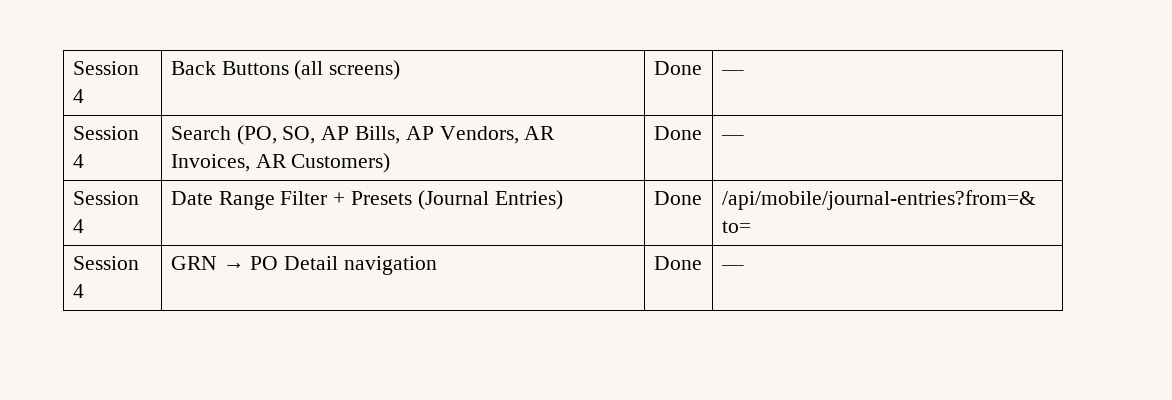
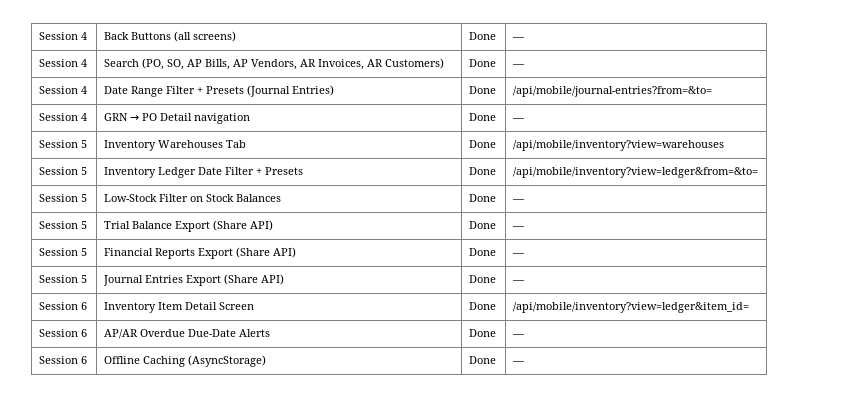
(744, 267) none -> [38,140,87,148] [103,140,246,151] [468,140,496,148] [512,140,724,151] [38,167,87,175] [103,167,303,178] [468,167,496,175] [512,167,758,178] [38,194,87,202] [103,194,281,202] [468,194,496,202] [511,199,525,202] [38,221,87,229] [103,220,273,232] [468,221,496,229] [511,226,525,229] [38,248,87,256] [103,247,296,259] [468,248,496,256] [511,253,525,256] [38,275,87,283] [102,274,284,286] [468,275,496,283] [511,280,525,283] [38,302,87,310] [103,302,254,313] [468,302,496,310] [512,302,749,313] [38,329,87,337] [103,329,270,339] [468,329,496,337] [511,334,525,337] [38,356,87,364] [103,355,266,367] [468,356,496,364] [511,361,525,364] // Session 5 | Inventory Warehouses Tab | Done | /api/mobile/inventory?view=warehouses // Session 5 | Inventory Ledger Date Filter + Presets | Done | /api/mobile/inventory?view=ledger&from=&to= // Session 5 | Low-Stock Filter on Stock Balances | Done | — // Session 5 | Trial Balance Export (Share API) | Done | — // Session 5 | Financial Reports Export (Share API) | Done | — // Session 5 | Journal Entries Export (Share API) | Done | — // Session 6 | Inventory Item Detail Screen | Done | /api/mobile/inventory?view=ledger&item_id= // Session 6 | AP/AR Overdue Due-Date Alerts | Done | — // Session 6 | Offline Caching (AsyncStorage) | Done | —

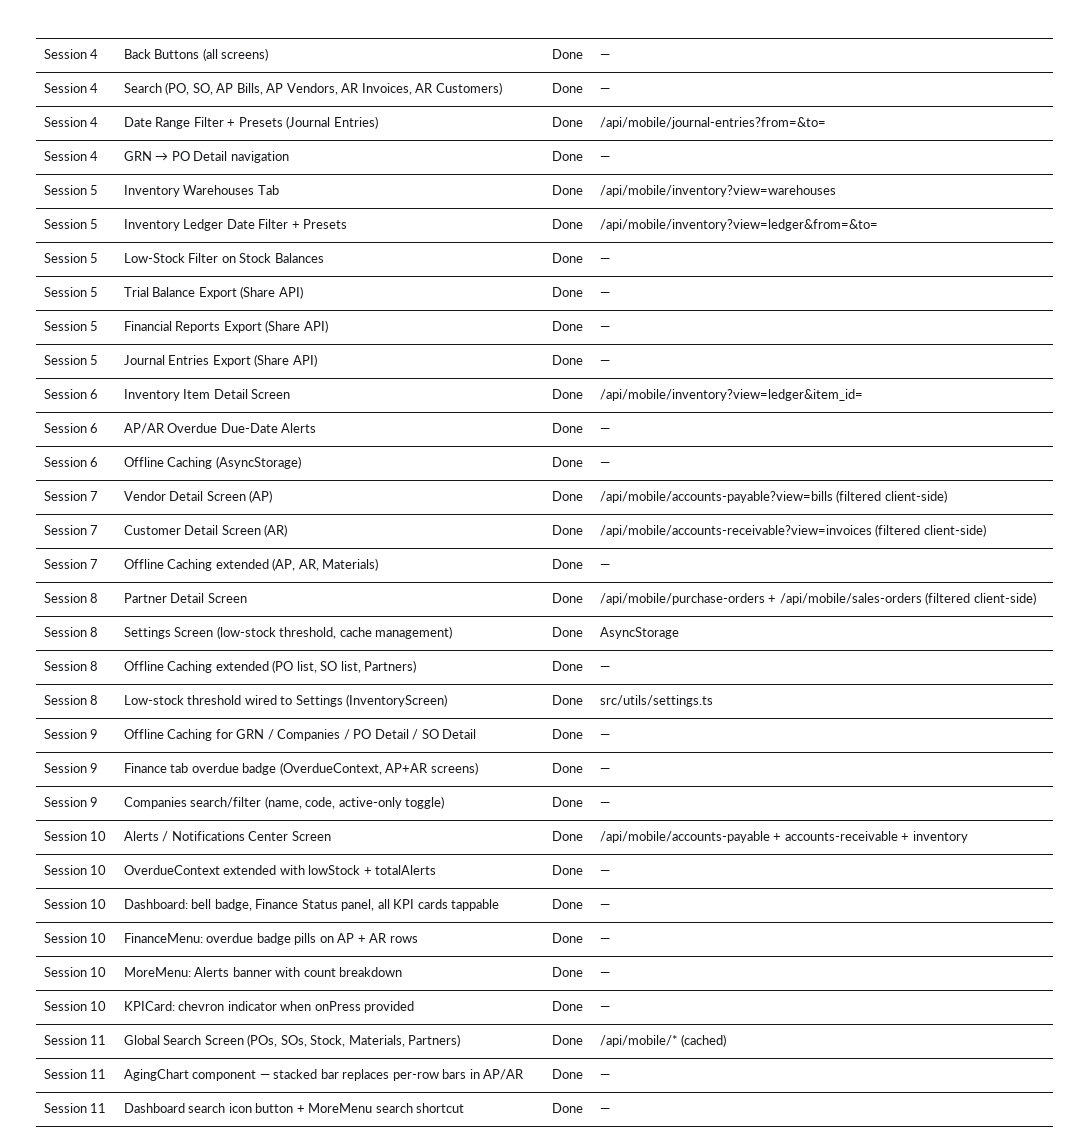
(525, 362) none -> [43,491,99,501] [123,490,273,503] [551,491,583,501] [599,490,947,503] [43,525,99,535] [123,524,288,537] [551,525,583,535] [599,524,986,537] [43,559,99,569] [123,558,379,571] [551,559,583,569] [599,564,610,569] [43,593,99,603] [123,593,247,603] [551,593,583,603] [599,592,1036,605] [43,627,99,637] [123,626,453,639] [551,627,583,637] [599,627,679,639] [43,661,99,671] [123,660,417,673] [551,661,583,671] [599,666,610,671] [43,695,99,705] [123,694,448,707] [551,695,583,705] [599,695,713,707] [43,729,99,739] [123,729,477,741] [551,729,583,739] [599,734,610,739] [43,763,99,773] [123,762,478,775] [551,763,583,773] [599,768,610,773] [43,797,99,807] [123,796,445,809] [551,797,583,807] [599,802,610,807] [43,831,107,841] [123,831,331,842] [551,831,583,841] [599,831,968,843] [43,865,107,875] [123,865,437,875] [551,865,583,875] [599,870,610,875] [43,899,107,909] [123,899,500,911] [551,899,583,909] [599,904,610,909] [43,933,107,943] [123,933,418,945] [551,933,583,943] [599,938,610,943] [43,967,107,977] [123,967,403,977] [551,967,583,977] [599,972,610,977] [43,1001,107,1011] [123,1001,415,1013] [551,1001,583,1011] [599,1006,610,1011] [43,1035,107,1045] [123,1034,461,1047] [551,1035,583,1045] [599,1034,727,1047] [43,1069,107,1079] [123,1069,525,1081] [551,1069,583,1079] [599,1074,610,1079] [43,1103,107,1113] [123,1103,465,1113] [551,1103,583,1113] [599,1108,610,1113] // Session 7 | Vendor Detail Screen (AP) | Done | /api/mobile/accounts-payable?view=bills (filtered client-side) // Session 7 | Customer Detail Screen (AR) | Done | /api/mobile/accounts-receivable?view=invoices (filtered client-side) // Session 7 | Offline Caching extended (AP, AR, Materials) | Done | — // Session 8 | Partner Detail Screen | Done | /api/mobile/purchase-orders + /api/mobile/sales-orders (filtered client-side) // Session 8 | Settings Screen (low-stock threshold, cache management) | Done | AsyncStorage // Session 8 | Offline Caching extended (PO list, SO list, Partners) | Done | — // Session 8 | Low-stock threshold wired to Settings (InventoryScreen) | Done | src/utils/settings.ts // Session 9 | Offline Caching for GRN / Companies / PO Detail / SO Detail | Done | — // Session 9 | Finance tab overdue badge (OverdueContext, AP+AR screens) | Done | — // Session 9 | Companies search/filter (name, code, active-only toggle) | Done | — // Session 10 | Alerts / Notifications Center Screen | Done | /api/mobile/accounts-payable + accounts-receivable + inventory // Session 10 | OverdueContext extended with lowStock + totalAlerts | Done | — // Session 10 | Dashboard: bell badge, Finance Status panel, all KPI cards tappable | Done | — // Session 10 | FinanceMenu: overdue badge pills on AP + AR rows | Done | — // Session 10 | MoreMenu: Alerts banner with count breakdown | Done | — // Session 10 | KPICard: chevron indicator when onPress provided | Done | — // Session 11 | Global Search Screen (POs, SOs, Stock, Materials, Partners) | Done | /api/mobile/* (cached) // Session 11 | AgingChart component — stacked bar replaces per-row bars in AP/AR | Done | — // Session 11 | Dashboard search icon button + MoreMenu search shortcut | Done | —

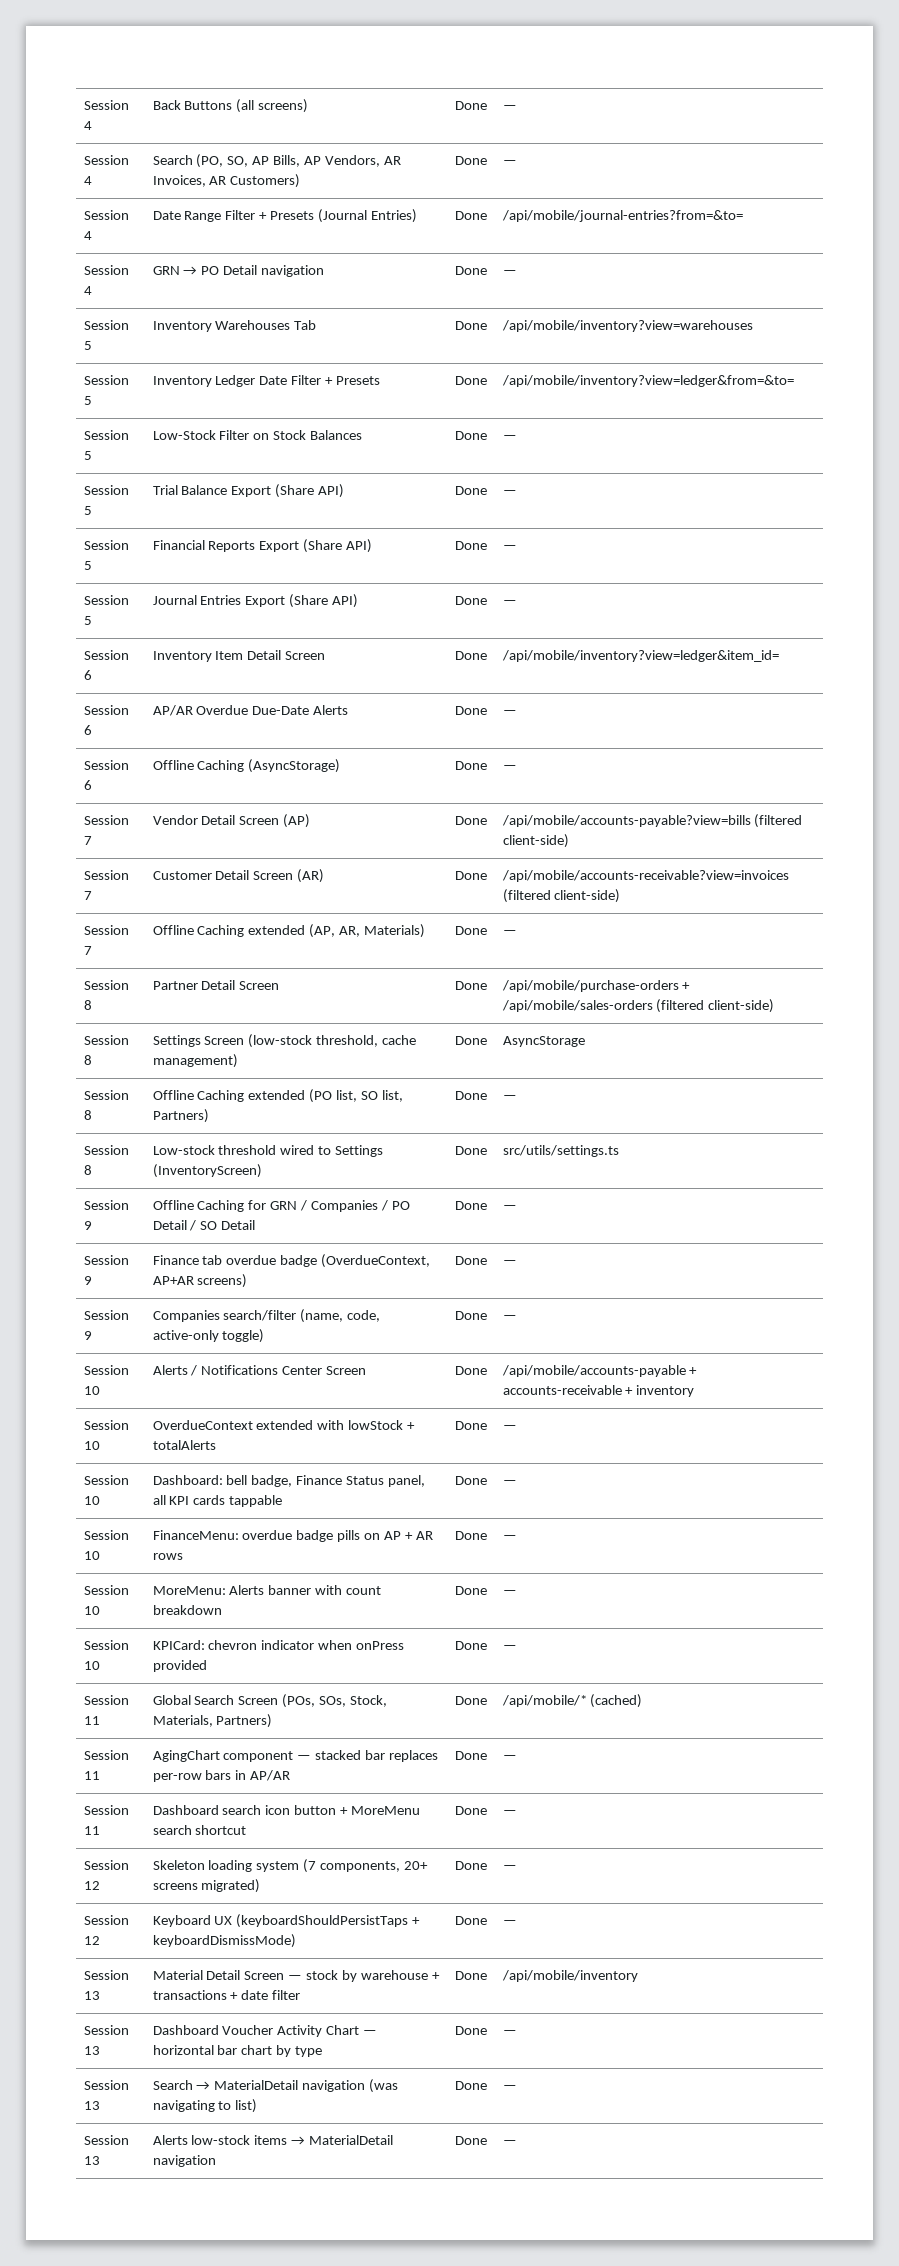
(610, 1110) none -> [83,1860,129,1870] [83,1881,100,1890] [152,1859,429,1873] [152,1879,261,1893] [454,1861,487,1870] [502,1865,517,1870] [83,1915,129,1925] [83,1936,100,1945] [152,1914,421,1928] [152,1934,296,1948] [454,1916,487,1925] [502,1920,517,1925] [83,1970,129,1980] [83,1991,100,2000] [152,1970,440,1982] [152,1990,301,2000] [454,1971,487,1980] [501,1970,638,1982] [83,2025,129,2035] [83,2046,100,2055] [152,2025,378,2037] [152,2045,323,2057] [454,2026,487,2035] [502,2030,517,2035] [83,2080,129,2090] [83,2101,100,2110] [152,2079,399,2093] [152,2099,258,2113] [454,2081,487,2090] [502,2085,517,2090] [83,2135,129,2145] [83,2156,100,2165] [152,2135,394,2145] [152,2155,216,2167] [454,2136,487,2145] [502,2140,517,2145] // Session 12 | Skeleton loading system (7 components, 20+ screens migrated) | Done | — // Session 12 | Keyboard UX (keyboardShouldPersistTaps + keyboardDismissMode) | Done | — // Session 13 | Material Detail Screen — stock by warehouse + transactions + date filter | Done | /api/mobile/inventory // Session 13 | Dashboard Voucher Activity Chart — horizontal bar chart by type | Done | — // Session 13 | Search → MaterialDetail navigation (was navigating to list) | Done | — // Session 13 | Alerts low-stock items → MaterialDetail navigation | Done | —

